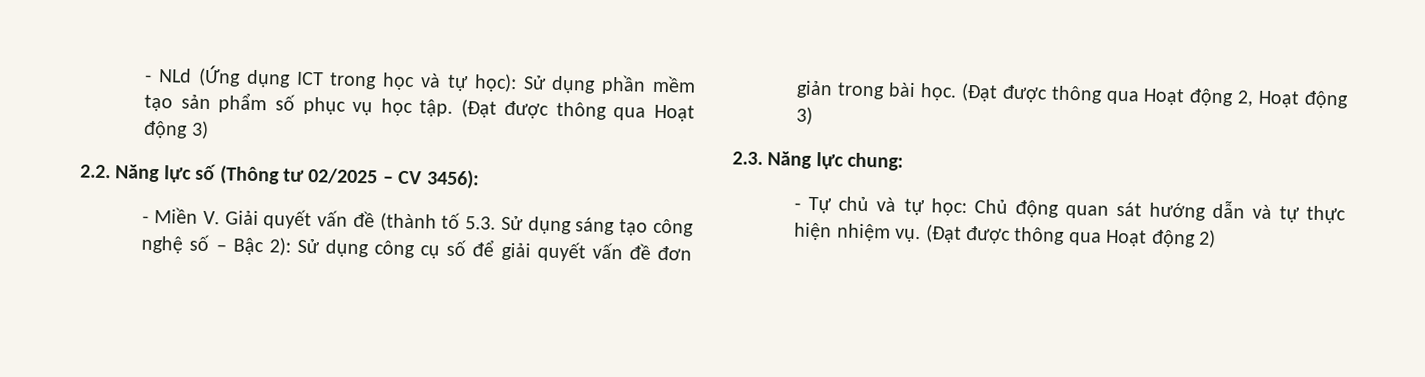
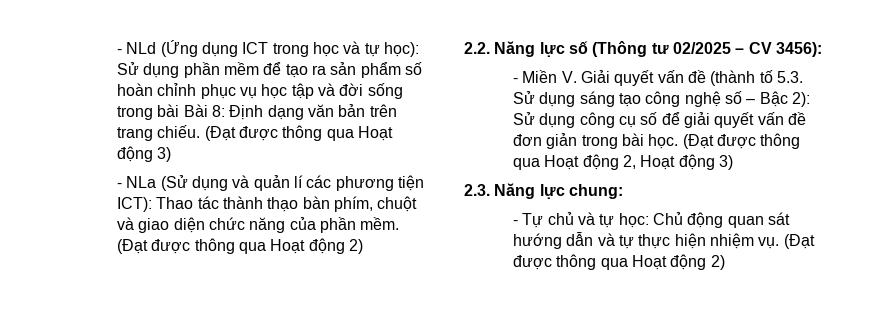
[144,94,174,112] tạo -> [263,62,326,78] để tạo ra
(296, 102) none -> [116,83,197,96] hoàn chỉnh
[419,99,454,117] tập. -> [291,83,403,99] [116,104,397,120] [116,125,201,141] tập và đời sống trong bài Bài 8: Định dạng văn bản trên trang chiếu.
(209, 130) none -> [116,175,424,191] [116,196,418,212] [116,217,400,233] [116,238,363,254] // - NLa (Sử dụng và quản lí các phương tiện ICT): Thao tác thành thạo bàn phím, chuột và giao diện chức năng của phần mềm. (Đạt được thông qua Hoạt động 2)

